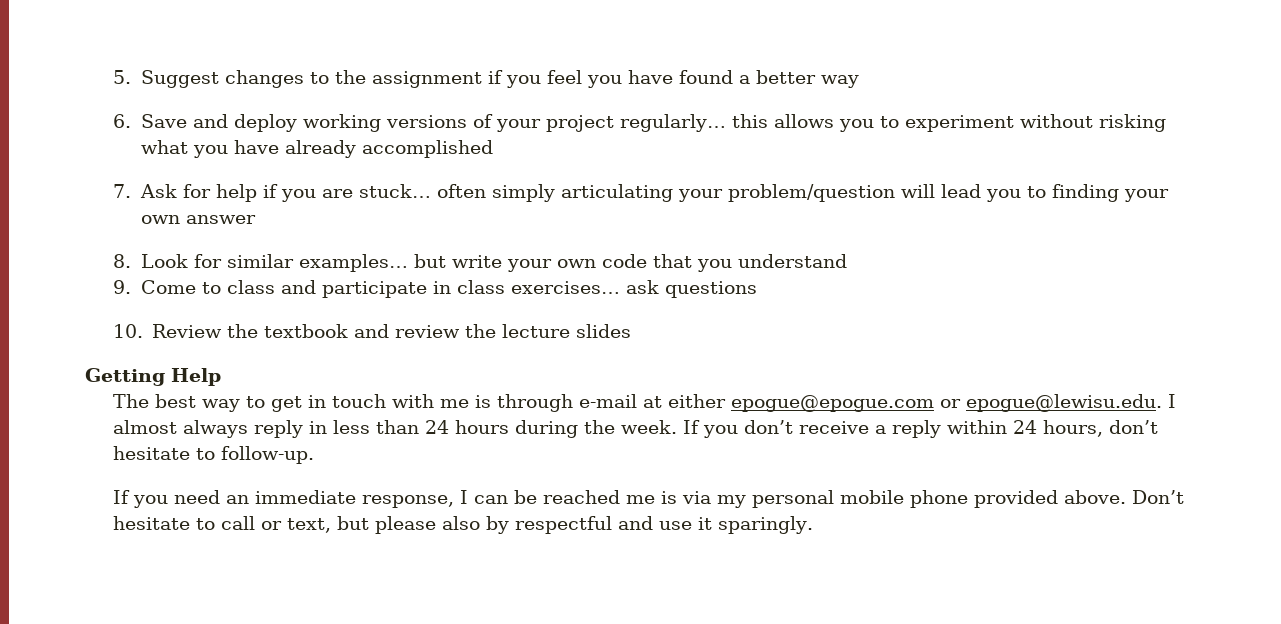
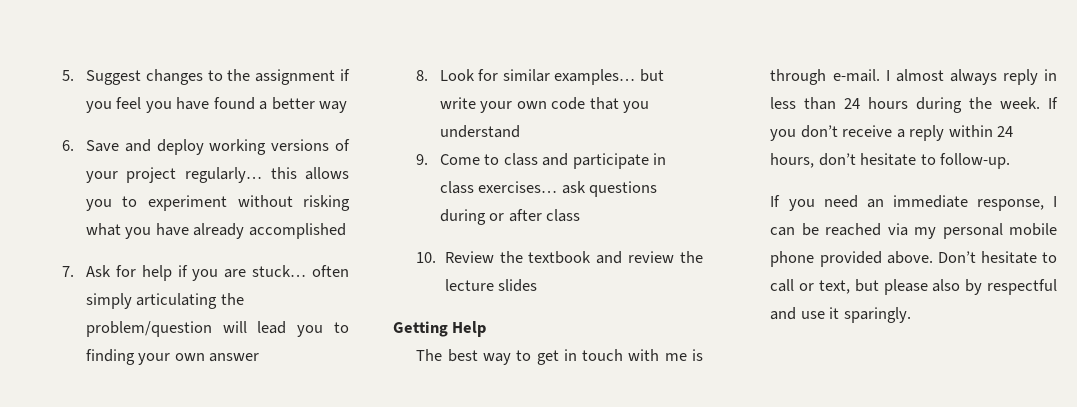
[677,189,723,202] your -> [220,293,244,305] the
(757, 289) none -> [439,209,581,225] during or after class
[578,394,1162,412] e-mail at either epogue@epogue.com or epogue@lewisu.edu. -> [832,69,880,82] e-mail.
[625,491,677,504] me is -> (882, 229) none

